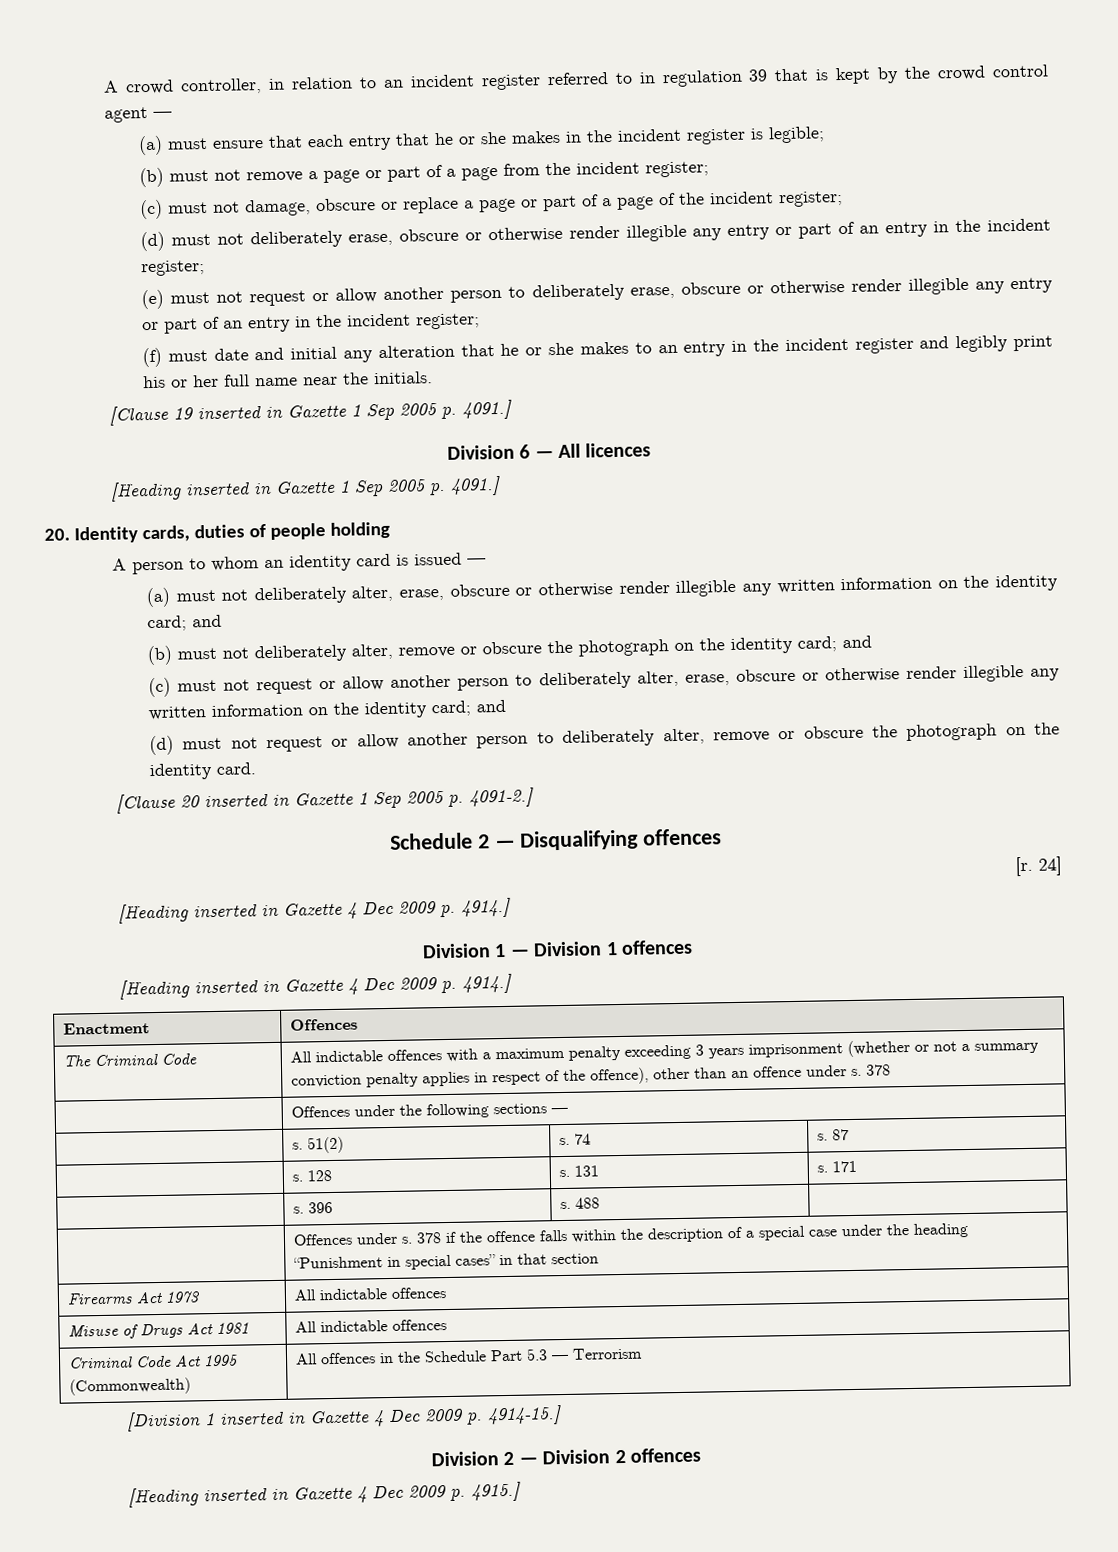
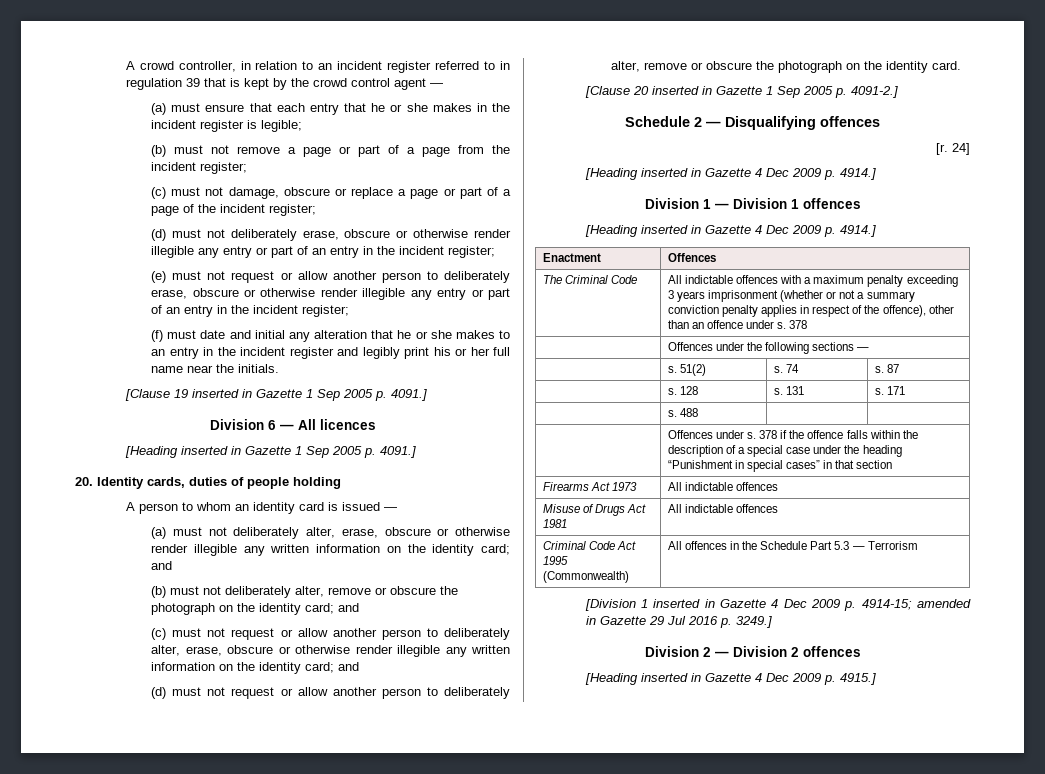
[308,1201,334,1214] [560,1197,601,1210] 396 | s. 488 -> [679,408,698,417] 488 |
[487,1405,563,1426] 4914-15.] -> [861,599,971,610] [585,616,772,628] 4914-15; amended in Gazette 29 Jul 2016 p. 3249.]

